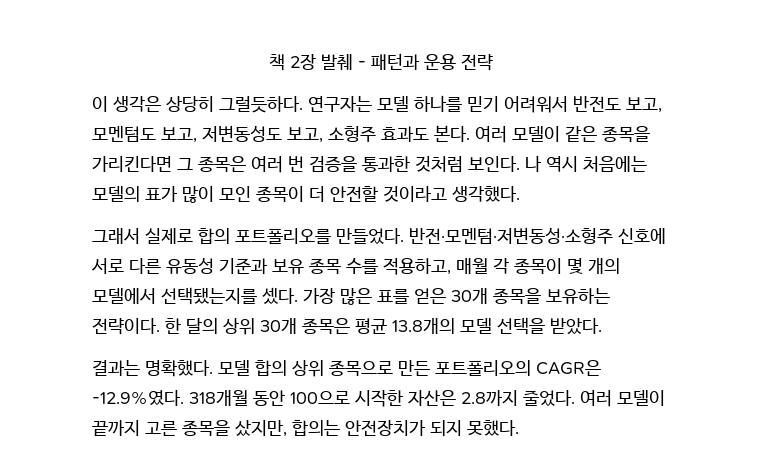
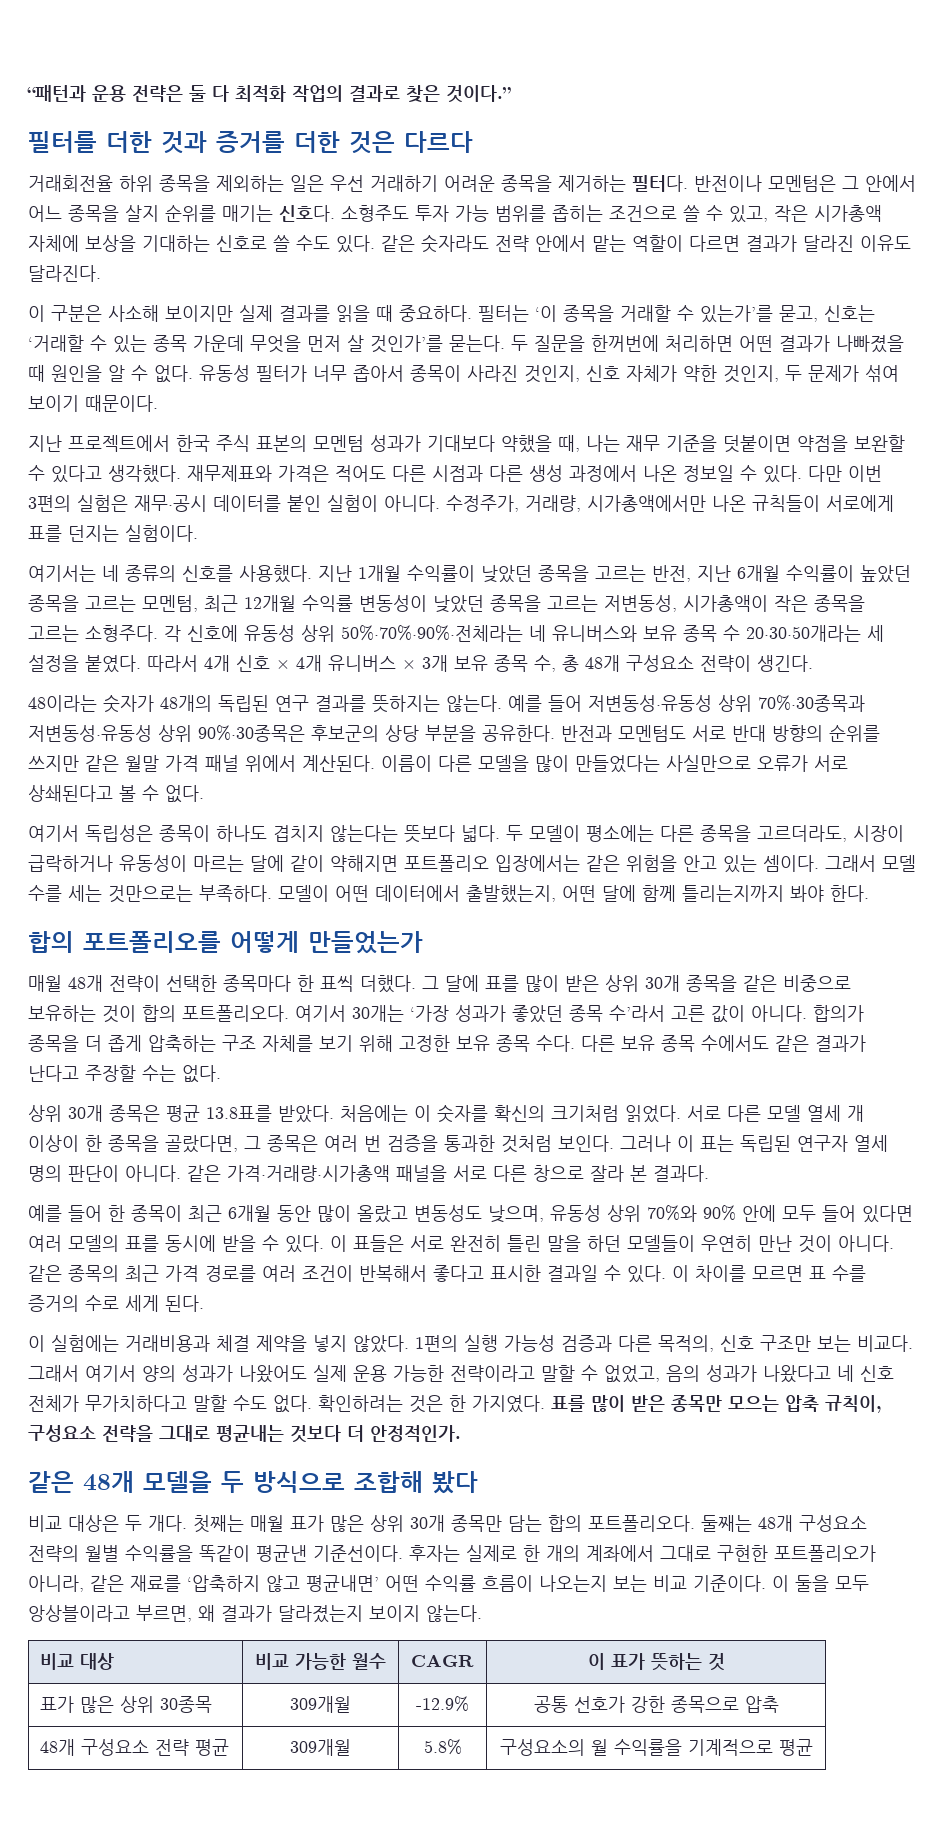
[268,53,493,71] [92,95,662,113] [92,125,650,143] [92,156,172,172] 책 2장 발췌 - 패턴과 운용 전략 // 이 생각은 상당히 그럴듯하다. 연구자는 모델 하나를 믿기 어려워서 반전도 보고, 모멘텀도 보고, 저변동성도 보고, 소형주 효과도 본다. 여러 모델이 같은 종목을 가리킨다면 -> [27,85,511,103] [28,131,473,154] [28,175,916,192] [28,204,882,223] [28,234,911,253] [28,265,101,282] [28,305,875,323] [28,335,904,353] [28,365,899,383] [28,395,158,412] [28,435,905,453] [28,465,882,483] [28,495,894,512] [28,525,198,542] [28,565,911,583] [28,595,865,613] [28,625,884,642] [28,655,813,673] [28,694,865,713] [28,724,880,742] [28,755,848,773] [28,785,204,803] [28,825,904,843] [28,855,916,873] [28,885,869,903] [28,931,423,954] [28,975,851,993] [28,1005,864,1023] [28,1035,866,1052] [28,1065,221,1083] [28,1104,864,1123] [28,1135,238,1153] “패턴과 운용 전략은 둘 다 최적화 작업의 결과로 찾은 것이다.” // 필터를 더한 것과 증거를 더한 것은 다르다 // 거래회전율 하위 종목을 제외하는 일은 우선 거래하기 어려운 종목을 제거하는 필터다. 반전이나 모멘텀은 그 안에서 어느 종목을 살지 순위를 매기는 신호다. 소형주도 투자 가능 범위를 좁히는 조건으로 쓸 수 있고, 작은 시가총액 자체에 보상을 기대하는 신호로 쓸 수도 있다. 같은 숫자라도 전략 안에서 맡는 역할이 다르면 결과가 달라진 이유도 달라진다. // 이 구분은 사소해 보이지만 실제 결과를 읽을 때 중요하다. 필터는 ‘이 종목을 거래할 수 있는가’를 묻고, 신호는 ‘거래할 수 있는 종목 가운데 무엇을 먼저 살 것인가’를 묻는다. 두 질문을 한꺼번에 처리하면 어떤 결과가 나빠졌을 때 원인을 알 수 없다. 유동성 필터가 너무 좁아서 종목이 사라진 것인지, 신호 자체가 약한 것인지, 두 문제가 섞여 보이기 때문이다. // 지난 프로젝트에서 한국 주식 표본의 모멘텀 성과가 기대보다 약했을 때, 나는 재무 기준을 덧붙이면 약점을 보완할 수 있다고 생각했다. 재무제표와 가격은 적어도 다른 시점과 다른 생성 과정에서 나온 정보일 수 있다. 다만 이번 3편의 실험은 재무·공시 데이터를 붙인 실험이 아니다. 수정주가, 거래량, 시가총액에서만 나온 규칙들이 서로에게 표를 던지는 실험이다. // 여기서는 네 종류의 신호를 사용했다. 지난 1개월 수익률이 낮았던 종목을 고르는 반전, 지난 6개월 수익률이 높았던 종목을 고르는 모멘텀, 최근 12개월 수익률 변동성이 낮았던 종목을 고르는 저변동성, 시가총액이 작은 종목을 고르는 소형주다. 각 신호에 유동성 상위 50%·70%·90%·전체라는 네 유니버스와 보유 종목 수 20·30·50개라는 세 설정을 붙였다. 따라서 4개 신호 × 4개 유니버스 × 3개 보유 종목 수, 총 48개 구성요소 전략이 생긴다. // 48이라는 숫자가 48개의 독립된 연구 결과를 뜻하지는 않는다. 예를 들어 저변동성·유동성 상위 70%·30종목과 저변동성·유동성 상위 90%·30종목은 후보군의 상당 부분을 공유한다. 반전과 모멘텀도 서로 반대 방향의 순위를 쓰지만 같은 월말 가격 패널 위에서 계산된다. 이름이 다른 모델을 많이 만들었다는 사실만으로 오류가 서로 상쇄된다고 볼 수 없다. // 여기서 독립성은 종목이 하나도 겹치지 않는다는 뜻보다 넓다. 두 모델이 평소에는 다른 종목을 고르더라도, 시장이 급락하거나 유동성이 마르는 달에 같이 약해지면 포트폴리오 입장에서는 같은 위험을 안고 있는 셈이다. 그래서 모델 수를 세는 것만으로는 부족하다. 모델이 어떤 데이터에서 출발했는지, 어떤 달에 함께 틀리는지까지 봐야 한다. // 합의 포트폴리오를 어떻게 만들었는가 // 매월 48개 전략이 선택한 종목마다 한 표씩 더했다. 그 달에 표를 많이 받은 상위 30개 종목을 같은 비중으로 보유하는 것이 합의 포트폴리오다. 여기서 30개는 ‘가장 성과가 좋았던 종목 수’라서 고른 값이 아니다. 합의가 종목을 더 좁게 압축하는 구조 자체를 보기 위해 고정한 보유 종목 수다. 다른 보유 종목 수에서도 같은 결과가 난다고 주장할 수는 없다. // 상위 30개 종목은 평균 13.8표를 받았다. 처음에는 이 숫자를 확신의 크기처럼 읽었다. 서로 다른 모델 열세 개 이상이 한 종목을 골랐다면,
[525,155,647,172] [92,186,520,203] [92,227,666,245] [91,258,620,275] [92,287,610,305] [92,317,602,335] [92,360,601,377] [92,389,665,407] [92,420,519,437] 나 역시 처음에는 모델의 표가 많이 모인 종목이 더 안전할 것이라고 생각했다. // 그래서 실제로 합의 포트폴리오를 만들었다. 반전·모멘텀·저변동성·소형주 신호에 서로 다른 유동성 기준과 보유 종목 수를 적용하고, 매월 각 종목이 몇 개의 모델에서 선택됐는지를 셌다. 가장 많은 표를 얻은 30개 종목을 보유하는 전략이다. 한 달의 상위 30개 종목은 평균 13.8개의 모델 선택을 받았다. // 결과는 명확했다. 모델 합의 상위 종목으로 만든 포트폴리오의 CAGR은 -12.9%였다. 318개월 동안 100으로 시작한 자산은 2.8까지 줄었다. 여러 모델이 끝까지 고른 종목을 샀지만, 합의는 안전장치가 되지 못했다. -> [620,1135,888,1152] [28,1165,709,1182] [28,1205,913,1223] [28,1235,894,1253] [28,1265,866,1283] [28,1295,204,1312] [28,1335,913,1353] [28,1365,894,1383] [28,1395,882,1413] [28,1425,461,1443] [28,1471,478,1494] [28,1515,867,1533] [28,1545,876,1562] [28,1575,869,1592] [28,1605,482,1623] [39,1653,114,1670] [255,1653,386,1670] [411,1654,474,1667] [587,1653,725,1671] [39,1696,212,1713] [290,1696,351,1713] [416,1696,469,1712] [533,1696,779,1713] [39,1739,229,1756] [290,1739,351,1756] [423,1739,462,1755] [499,1739,813,1756] 그러나 이 표는 독립된 연구자 열세 명의 판단이 아니다. 같은 가격·거래량·시가총액 패널을 서로 다른 창으로 잘라 본 결과다. // 예를 들어 한 종목이 최근 6개월 동안 많이 올랐고 변동성도 낮으며, 유동성 상위 70%와 90% 안에 모두 들어 있다면 여러 모델의 표를 동시에 받을 수 있다. 이 표들은 서로 완전히 틀린 말을 하던 모델들이 우연히 만난 것이 아니다. 같은 종목의 최근 가격 경로를 여러 조건이 반복해서 좋다고 표시한 결과일 수 있다. 이 차이를 모르면 표 수를 증거의 수로 세게 된다. // 이 실험에는 거래비용과 체결 제약을 넣지 않았다. 1편의 실행 가능성 검증과 다른 목적의, 신호 구조만 보는 비교다. 그래서 여기서 양의 성과가 나왔어도 실제 운용 가능한 전략이라고 말할 수 없었고, 음의 성과가 나왔다고 네 신호 전체가 무가치하다고 말할 수도 없다. 확인하려는 것은 한 가지였다. 표를 많이 받은 종목만 모으는 압축 규칙이, 구성요소 전략을 그대로 평균내는 것보다 더 안정적인가. // 같은 48개 모델을 두 방식으로 조합해 봤다 // 비교 대상은 두 개다. 첫째는 매월 표가 많은 상위 30개 종목만 담는 합의 포트폴리오다. 둘째는 48개 구성요소 전략의 월별 수익률을 똑같이 평균낸 기준선이다. 후자는 실제로 한 개의 계좌에서 그대로 구현한 포트폴리오가 아니라, 같은 재료를 ‘압축하지 않고 평균내면’ 어떤 수익률 흐름이 나오는지 보는 비교 기준이다. 이 둘을 모두 앙상블이라고 부르면, 왜 결과가 달라졌는지 보이지 않는다. // 비교 대상 | 비교 가능한 월수 | CAGR | 이 표가 뜻하는 것 // 표가 많은 상위 30종목 | 309개월 | -12.9% | 공통 선호가 강한 종목으로 압축 // 48개 구성요소 전략 평균 | 309개월 | 5.8% | 구성요소의 월 수익률을 기계적으로 평균

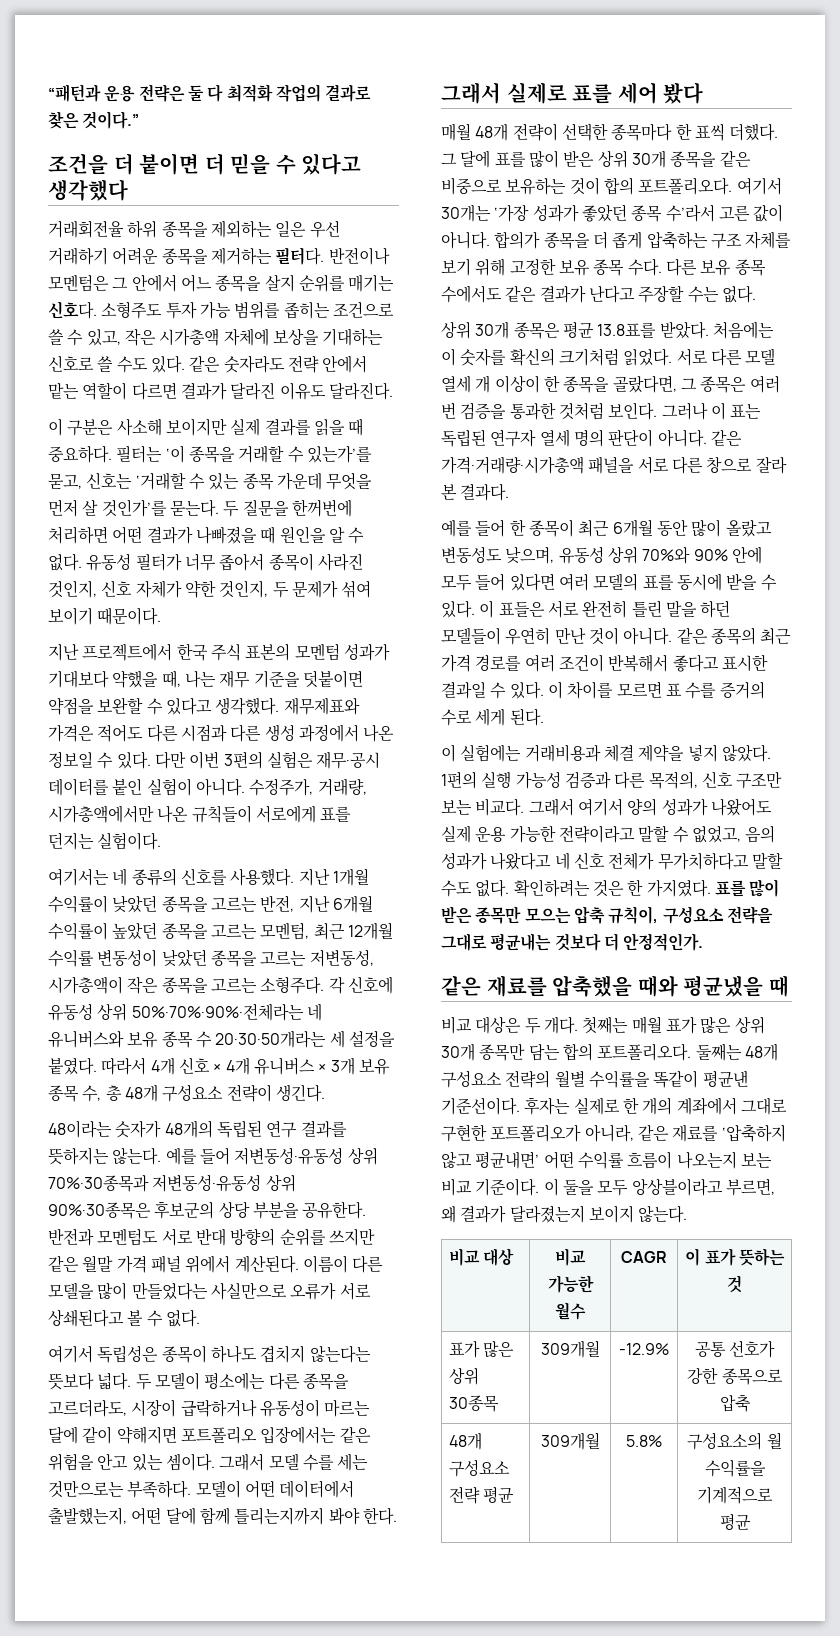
[28,131,473,154] 필터를 더한 것과 증거를 더한 것은 다르다 -> [48,153,362,175] [48,179,128,201] 조건을 더 붙이면 더 믿을 수 있다고 생각했다
[28,931,423,954] 합의 포트폴리오를 어떻게 만들었는가 -> [441,82,704,104] 그래서 실제로 표를 세어 봤다
[83,1471,478,1494] 48개 모델을 두 방식으로 조합해 봤다 -> [486,975,789,997] 재료를 압축했을 때와 평균냈을 때

